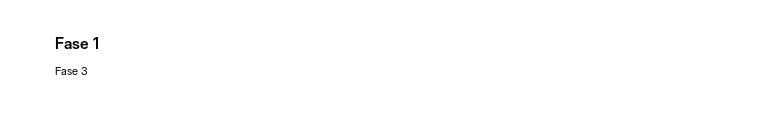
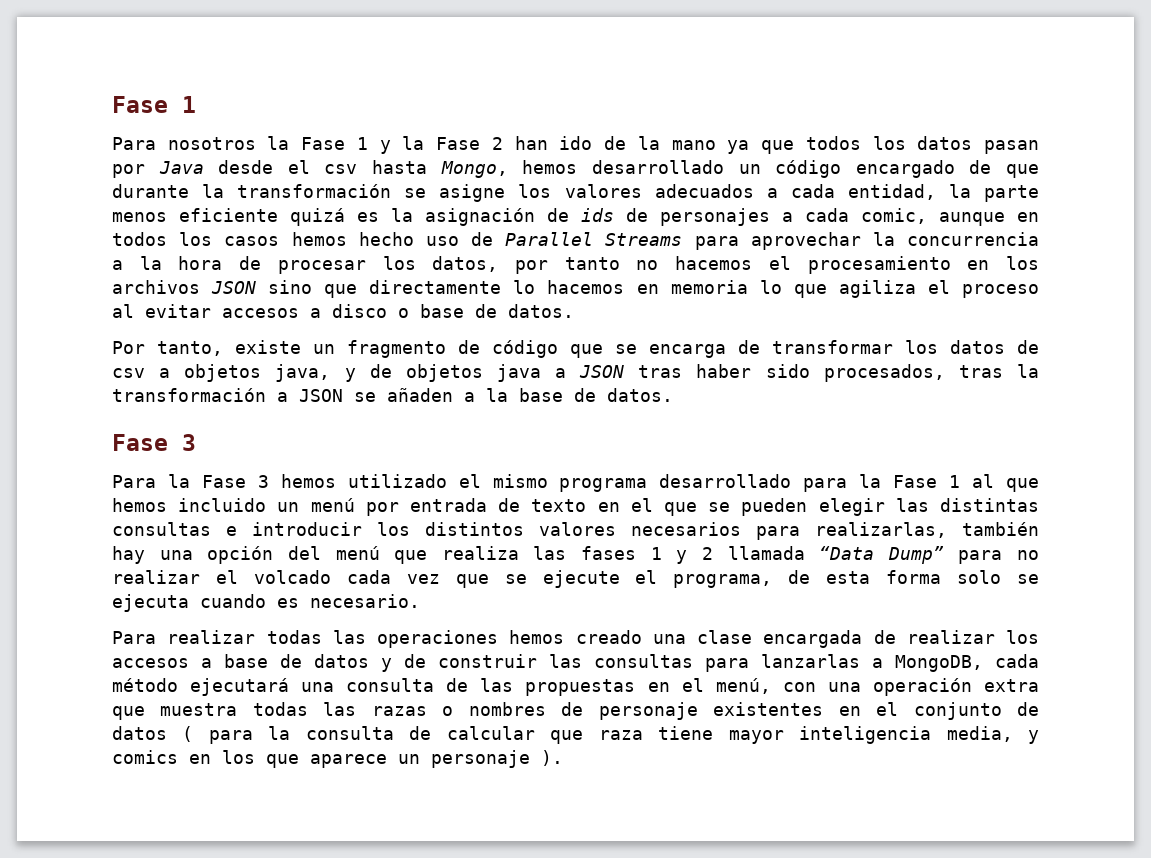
[55,67,88,75] Fase 3 -> [112,136,1039,154] [112,160,1040,178] [112,184,1039,202] [112,208,1039,226] [112,232,1039,250] [112,256,1039,274] [112,280,1040,298] [112,304,574,318] [112,340,1039,358] [112,364,1039,382] [112,388,673,402] [112,434,196,451] [112,474,1039,492] [112,498,1040,516] [112,522,1039,540] [112,546,1039,564] [112,570,1039,588] [112,594,420,612] [112,630,1039,648] [112,654,1039,672] [112,678,1040,696] [112,702,1039,720] [112,726,1039,744] [112,750,563,768] Para nosotros la Fase 1 y la Fase 2 han ido de la mano ya que todos los datos pasan por Java desde el csv hasta Mongo, hemos desarrollado un código encargado de que durante la transformación se asigne los valores adecuados a cada entidad, la parte menos eficiente quizá es la asignación de ids de personajes a cada comic, aunque en todos los casos hemos hecho uso de Parallel Streams para aprovechar la concurrencia a la hora de procesar los datos, por tanto no hacemos el procesamiento en los archivos JSON sino que directamente lo hacemos en memoria lo que agiliza el proceso al evitar accesos a disco o base de datos. // Por tanto, existe un fragmento de código que se encarga de transformar los datos de csv a objetos java, y de objetos java a JSON tras haber sido procesados, tras la transformación a JSON se añaden a la base de datos. // Fase 3 // Para la Fase 3 hemos utilizado el mismo programa desarrollado para la Fase 1 al que hemos incluido un menú por entrada de texto en el que se pueden elegir las distintas consultas e introducir los distintos valores necesarios para realizarlas, también hay una opción del menú que realiza las fases 1 y 2 llamada “Data Dump” para no realizar el volcado cada vez que se ejecute el programa, de esta forma solo se ejecuta cuando es necesario. // Para realizar todas las operaciones hemos creado una clase encargada de realizar los accesos a base de datos y de construir las consultas para lanzarlas a MongoDB, cada método ejecutará una consulta de las propuestas en el menú, con una operación extra que muestra todas las razas o nombres de personaje existentes en el conjunto de datos ( para la consulta de calcular que raza tiene mayor inteligencia media, y comics en los que aparece un personaje ).

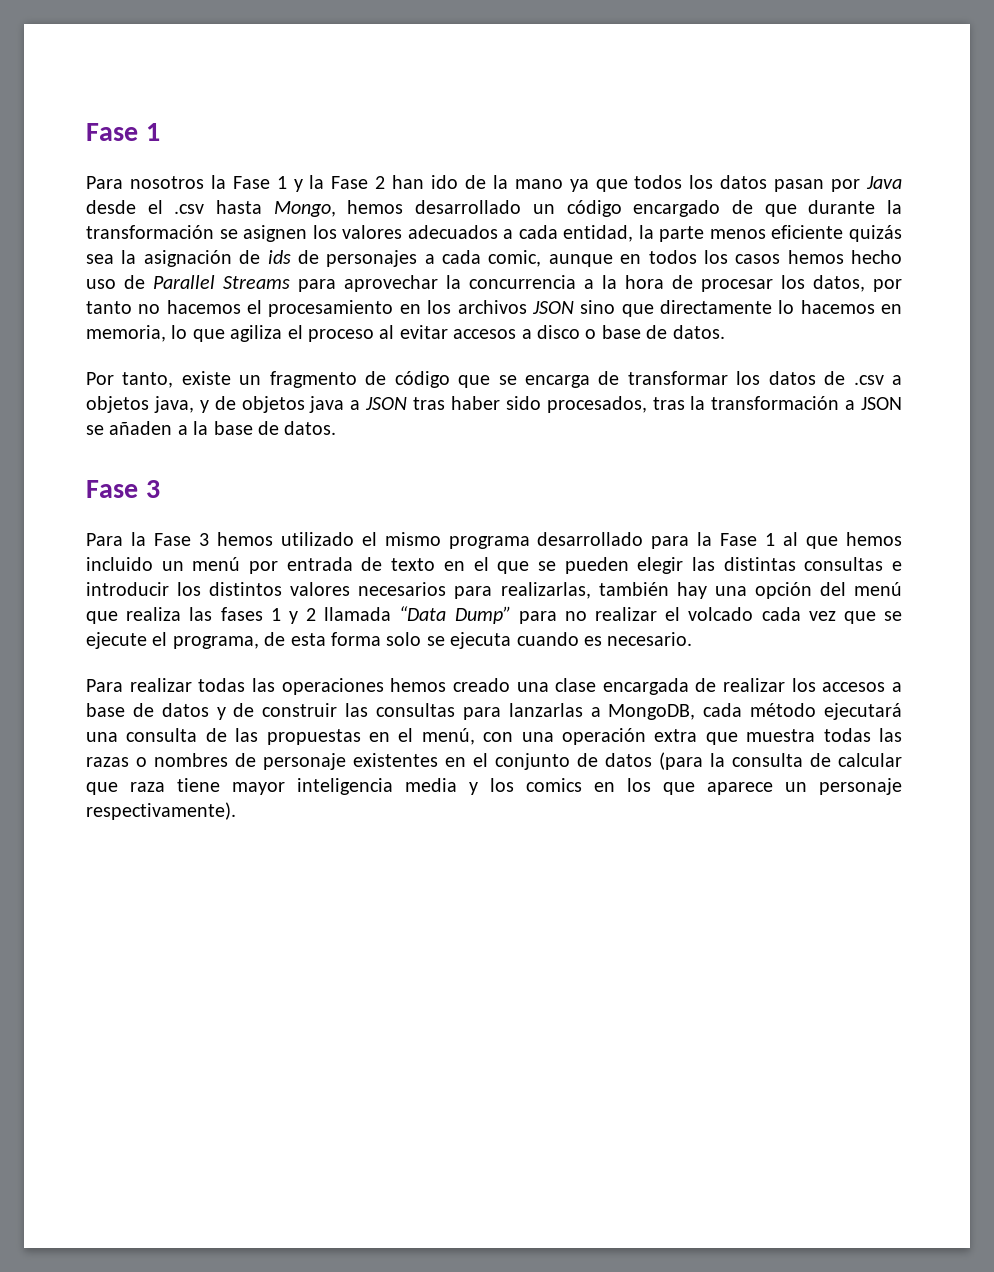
[324,164,358,174] csv -> [174,204,205,214] .csv
[439,184,506,202] asigne -> [243,225,308,242] asignen
[290,208,379,226] quizá es -> [849,225,903,242] [86,254,114,264] quizás sea
[670,280,748,294] memoria -> [86,325,166,342] memoria,
[112,368,145,378] csv -> [853,375,884,385] .csv
[182,726,253,744] ( para -> [659,752,703,770] (para
[946,726,1039,744] media, y -> [405,778,514,795] media y los
[541,750,563,766] ). -> [86,802,236,820] respectivamente).

